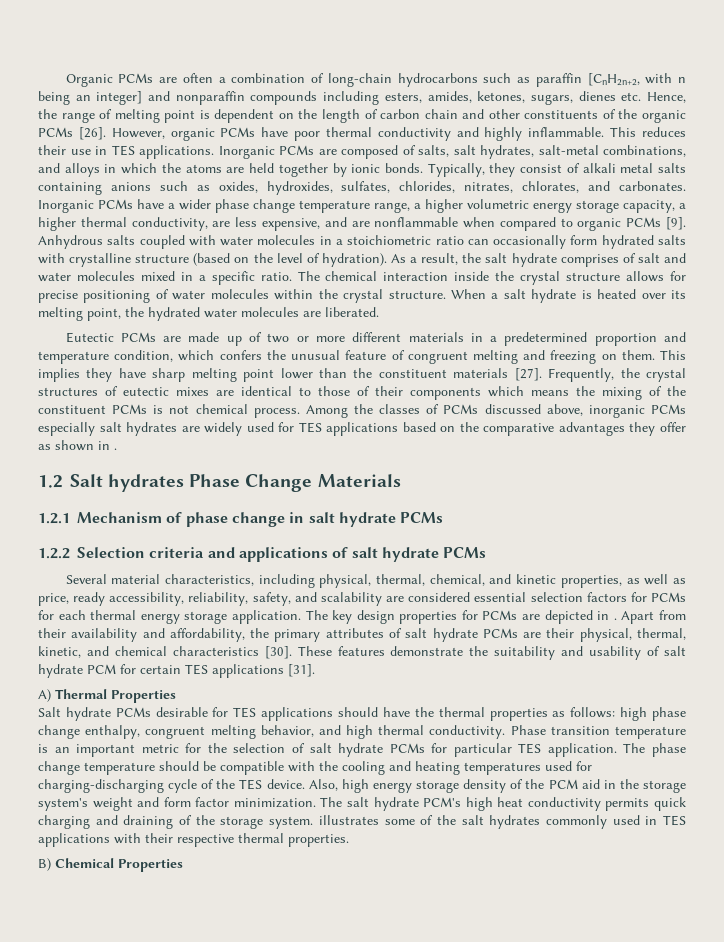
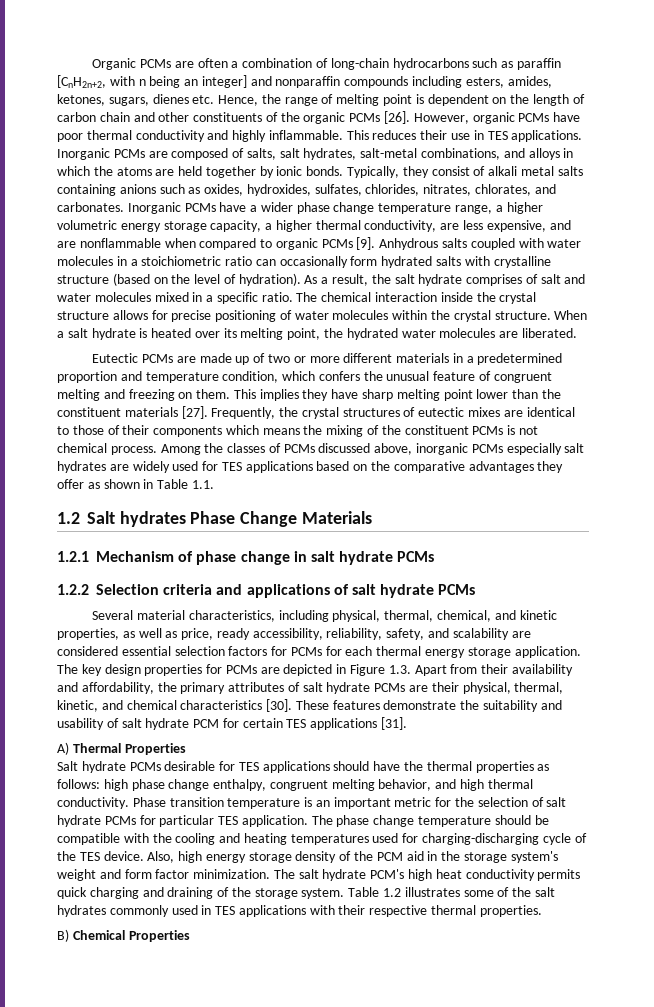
[114,448,117,450] . -> [157,479,214,489] Table 1.1.
[613,618,617,620] . -> [350,664,411,676] Figure 1.3.
(314, 822) none -> [348,887,402,897] Table 1.2

